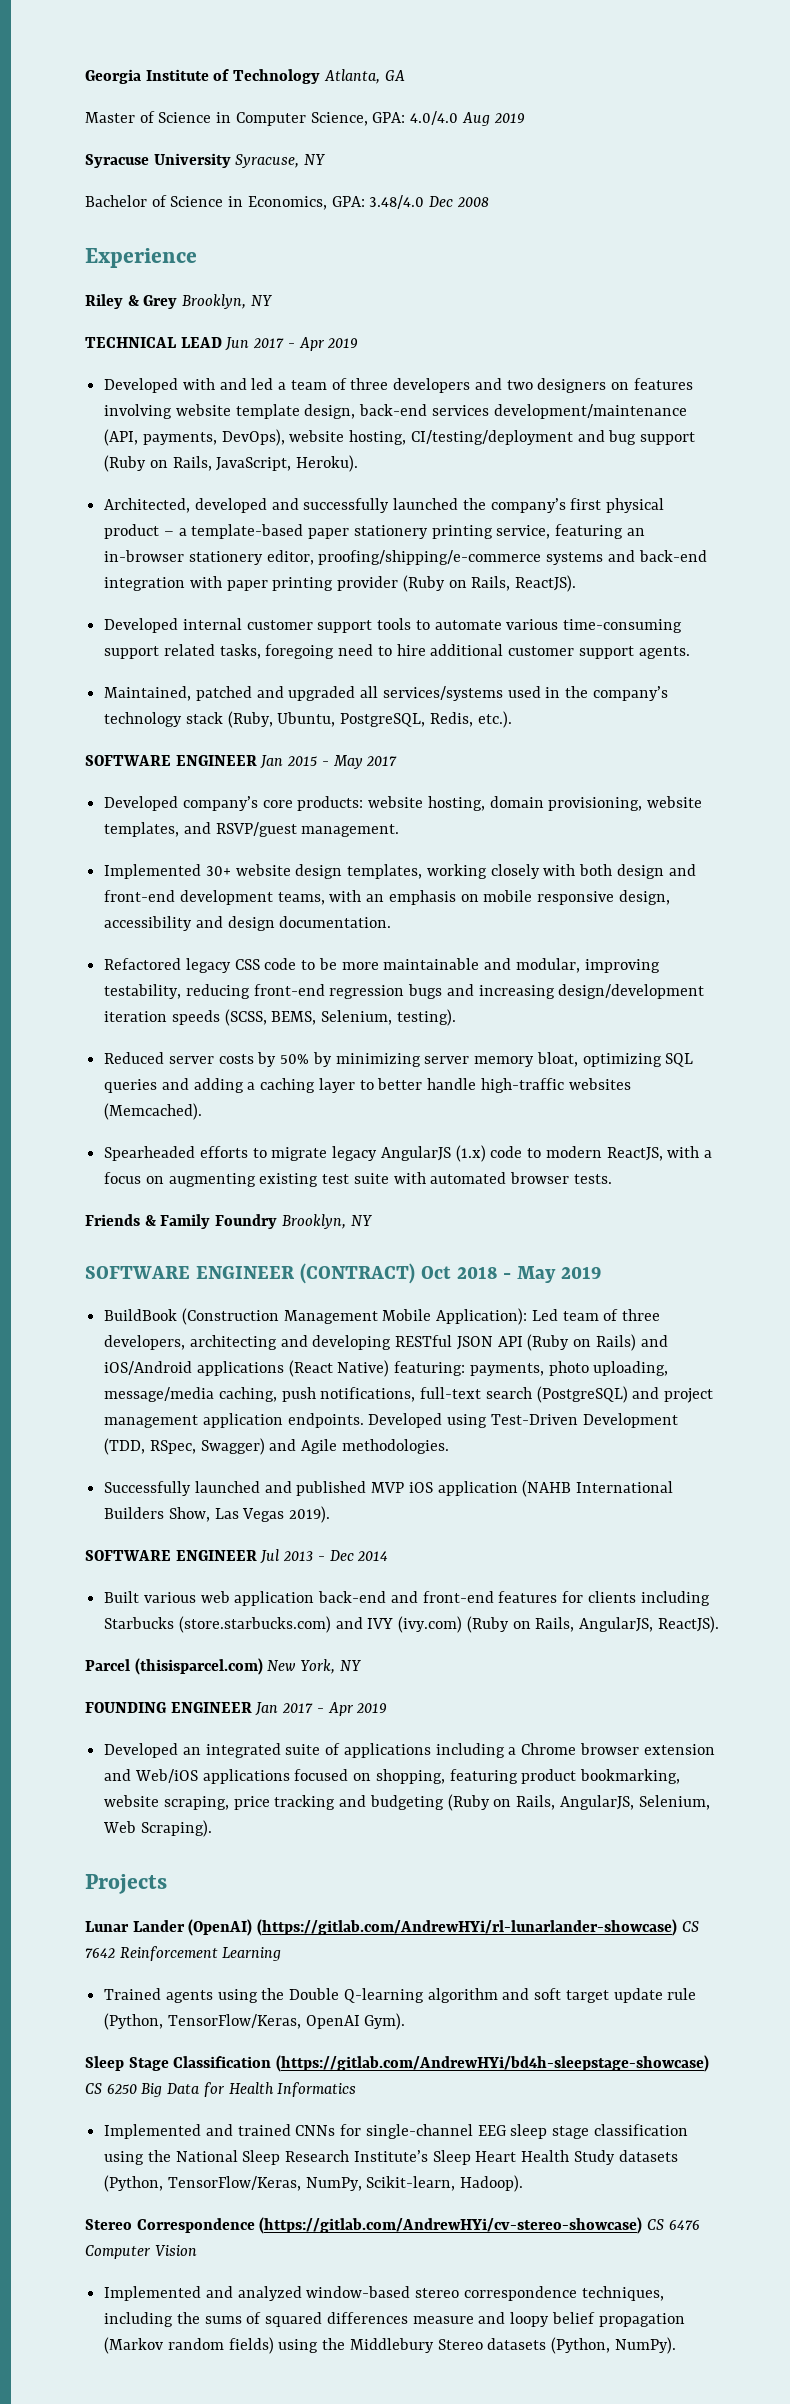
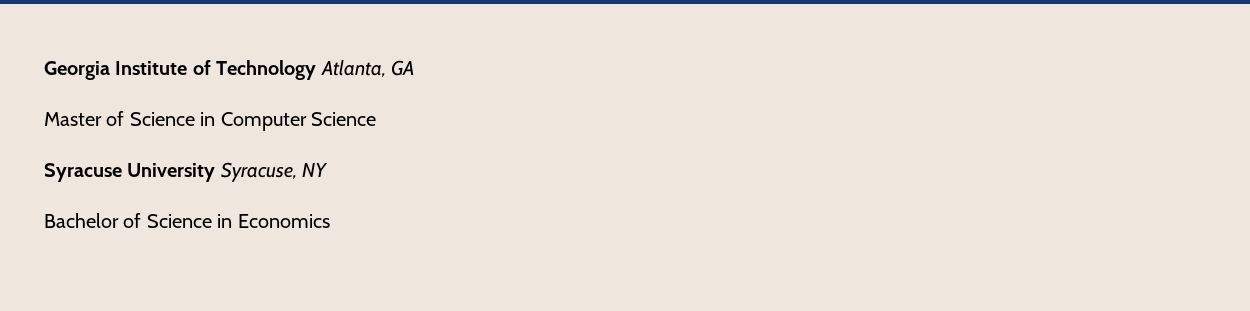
[310,111,525,126] Science, GPA: 4.0/4.0 Aug 2019 -> [311,112,376,126] Science
[247,195,489,210] [85,248,197,268] [85,294,272,309] [85,337,359,351] [104,378,693,393] [104,404,687,419] [104,429,696,446] [104,455,359,472] [104,498,665,513] [104,524,645,539] [104,550,707,565] [104,575,577,592] [104,618,683,633] [104,644,690,659] [104,686,668,701] [104,711,512,728] [85,755,398,769] [104,796,703,811] [104,822,400,837] [104,864,696,879] [104,890,670,905] [104,916,392,931] [104,958,660,973] [104,984,705,999] [104,1009,456,1026] [104,1052,694,1067] [104,1078,631,1093] [104,1103,203,1120] [104,1145,712,1162] [104,1172,612,1187] [85,1214,372,1229] [85,1263,601,1284] [104,1308,661,1325] [104,1334,668,1351] [104,1360,669,1377] [104,1386,714,1403] [104,1413,678,1428] [104,1438,449,1455] [104,1480,674,1497] [104,1506,331,1523] [85,1549,389,1564] [104,1591,710,1606] [104,1616,719,1633] [85,1658,361,1675] [85,1702,388,1716] [104,1743,715,1758] [104,1769,681,1784] [104,1794,710,1811] [103,1820,212,1837] [85,1874,167,1894] [85,1919,699,1936] [85,1946,282,1961] [104,1988,697,2003] [104,2013,406,2030] [85,2055,710,2072] [85,2082,357,2097] [104,2124,688,2139] [104,2150,678,2165] [104,2175,524,2192] [85,2217,700,2234] [85,2245,197,2259] [104,2286,664,2301] [104,2312,685,2327] [104,2337,676,2354] Economics, GPA: 3.48/4.0 Dec 2008 // Experience // Riley & Grey Brooklyn, NY // TECHNICAL LEAD Jun 2017 - Apr 2019 // Developed with and led a team of three developers and two designers on features involving website template design, back-end services development/maintenance (API, payments, DevOps), website hosting, CI/testing/deployment and bug support (Ruby on Rails, JavaScript, Heroku). // Architected, developed and successfully launched the company’s first physical product – a template-based paper stationery printing service, featuring an in-browser stationery editor, proofing/shipping/e-commerce systems and back-end integration with paper printing provider (Ruby on Rails, ReactJS). // Developed internal customer support tools to automate various time-consuming support related tasks, foregoing need to hire additional customer support agents. // Maintained, patched and upgraded all services/systems used in the company’s technology stack (Ruby, Ubuntu, PostgreSQL, Redis, etc.). // SOFTWARE ENGINEER Jan 2015 - May 2017 // Developed company’s core products: website hosting, domain provisioning, website templates, and RSVP/guest management. // Implemented 30+ website design templates, working closely with both design and front-end development teams, with an emphasis on mobile responsive design, accessibility and design documentation. // Refactored legacy CSS code to be more maintainable and modular, improving testability, reducing front-end regression bugs and increasing design/development iteration speeds (SCSS, BEMS, Selenium, testing). // Reduced server costs by 50% by minimizing server memory bloat, optimizing SQL queries and adding a caching layer to better handle high-traffic websites (Memcached). // Spearheaded efforts to migrate legacy AngularJS (1.x) code to modern ReactJS, with a focus on augmenting existing test suite with automated browser tests. // Friends & Family Foundry Brooklyn, NY // SOFTWARE ENGINEER (CONTRACT) Oct 2018 - May 2019 // BuildBook (Construction Management Mobile Application): Led team of three developers, architecting and developing RESTful JSON API (Ruby on Rails) and iOS/Android applications (React Native) featuring: payments, photo uploading, message/media caching, push notifications, full-text search (PostgreSQL) and project management application endpoints. Developed using Test-Driven Development (TDD, RSpec, Swagger) and Agile methodologies. // Successfully launched and published MVP iOS application (NAHB International Builders Show, Las Vegas 2019). // SOFTWARE ENGINEER Jul 2013 - Dec 2014 // Built various web application back-end and front-end features for clients including Starbucks (store.starbucks.com) and IVY (ivy.com) (Ruby on Rails, AngularJS, ReactJS). // Parcel (thisisparcel.com) New York, NY // FOUNDING ENGINEER Jan 2017 - Apr 2019 // Developed an integrated suite of applications including a Chrome browser extension and Web/iOS applications focused on shopping, featuring product bookmarking, website scraping, price tracking and budgeting (Ruby on Rails, AngularJS, Selenium, Web Scraping). // Projects // Lunar Lander (OpenAI) (https://gitlab.com/AndrewHYi/rl-lunarlander-showcase) CS 7642 Reinforcement Learning // Trained agents using the Double Q-learning algorithm and soft target update rule (Python, TensorFlow/Keras, OpenAI Gym). // Sleep Stage Classification (https://gitlab.com/AndrewHYi/bd4h-sleepstage-showcase) CS 6250 Big Data for Health Informatics // Implemented and trained CNNs for single-channel EEG sleep stage classification using the National Sleep Research Institute’s Sleep Heart Health Study datasets (Python, TensorFlow/Keras, NumPy, Scikit-learn, Hadoop). // Stereo Correspondence (https://gitlab.com/AndrewHYi/cv-stereo-showcase) CS 6476 Computer Vision // Implemented and analyzed window-based stereo correspondence techniques, including the sums of squared differences measure and loopy belief propagation (Markov random fields) using the Middlebury Stereo datasets (Python, NumPy). -> [237,214,330,228] Economics

